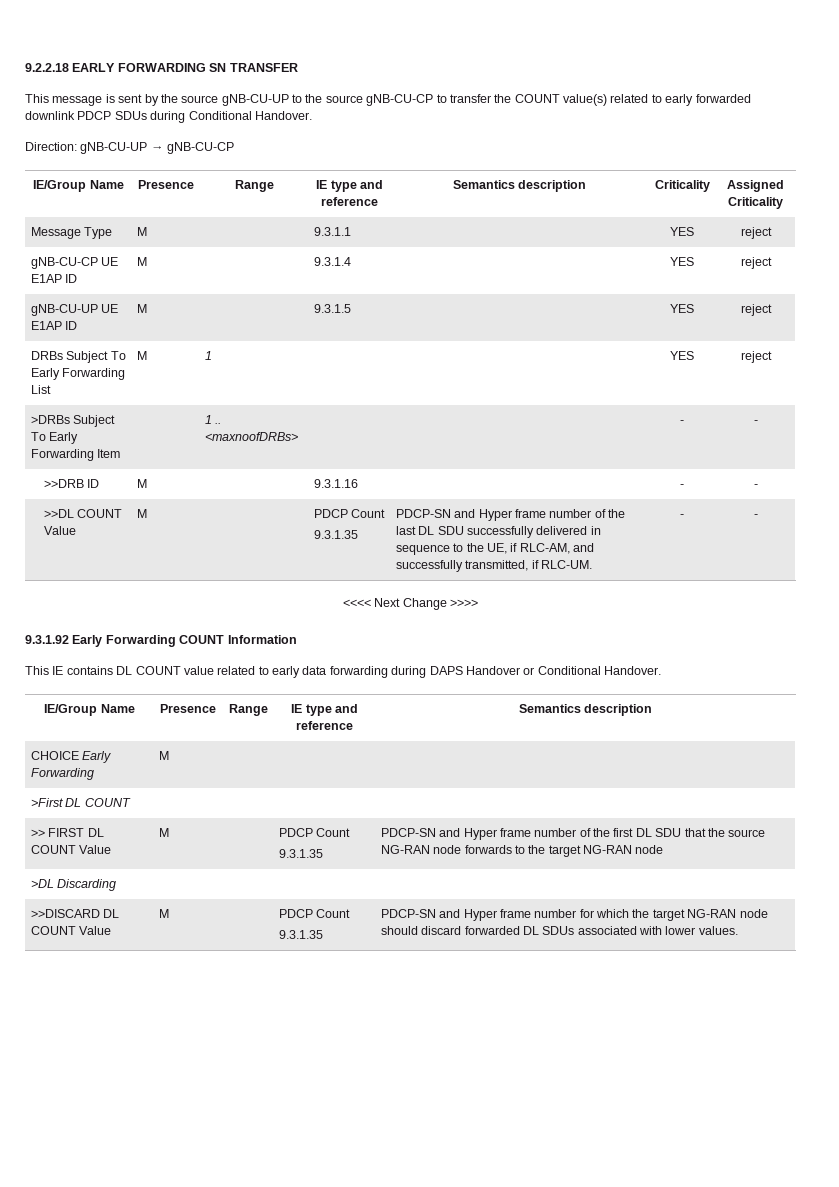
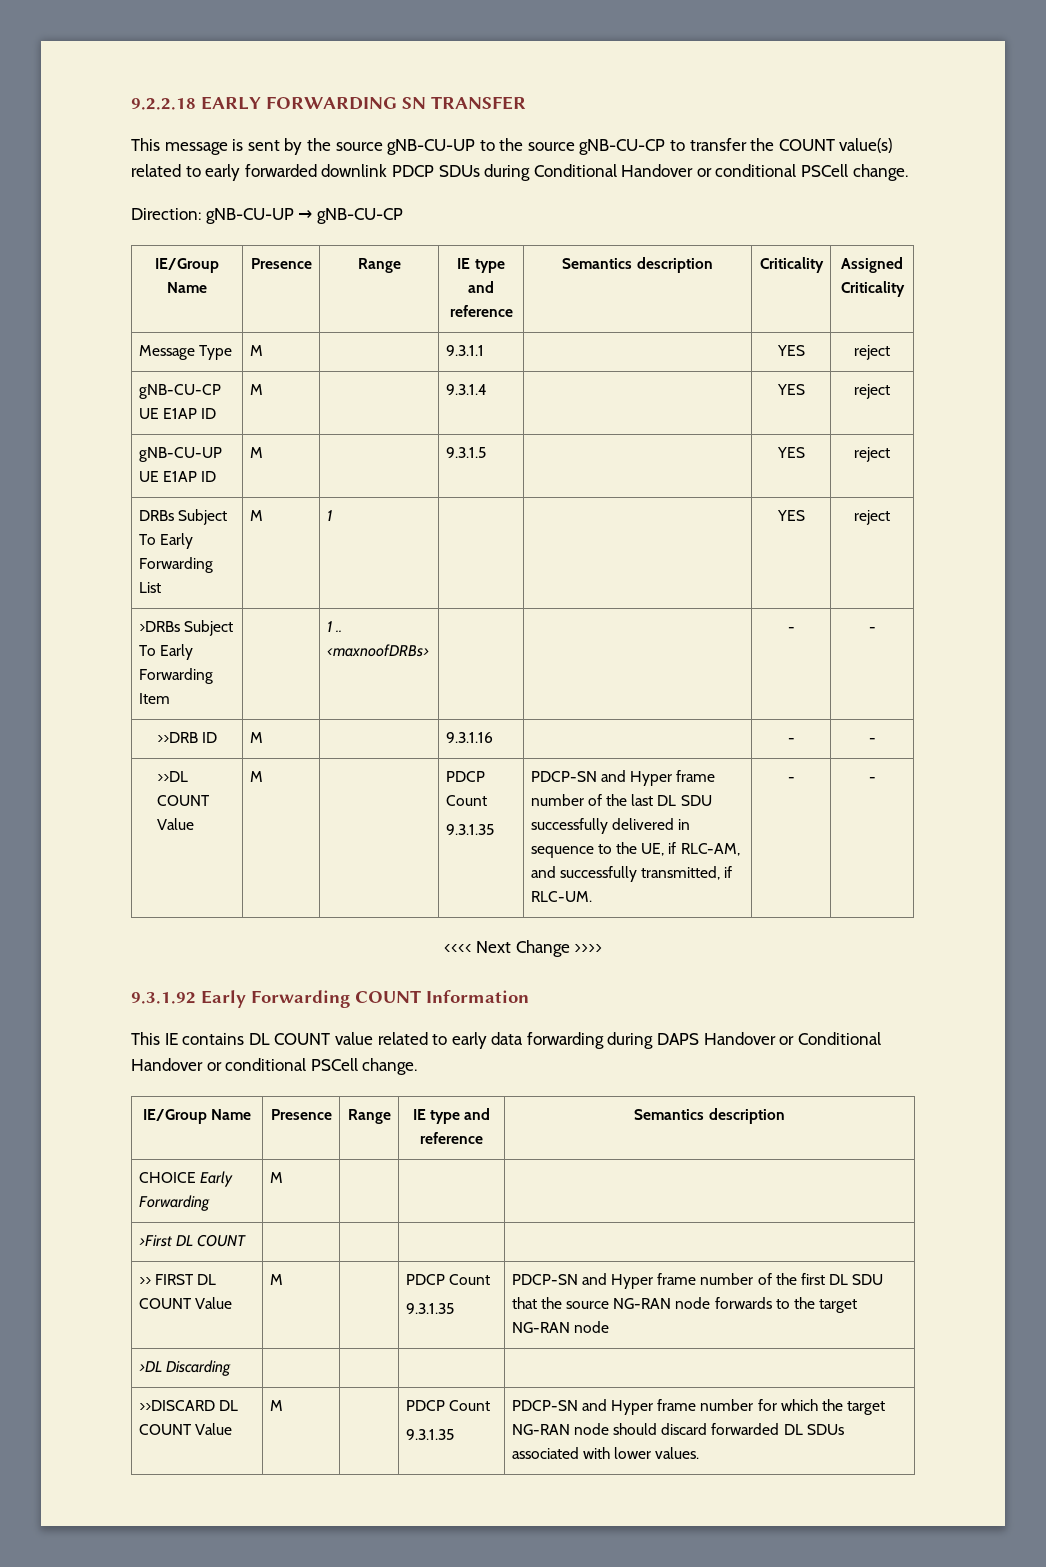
[254,111,312,120] Handover. -> [621,164,908,181] Handover or conditional PSCell change.
[604,666,661,675] Handover. -> [131,1058,418,1075] Handover or conditional PSCell change.

